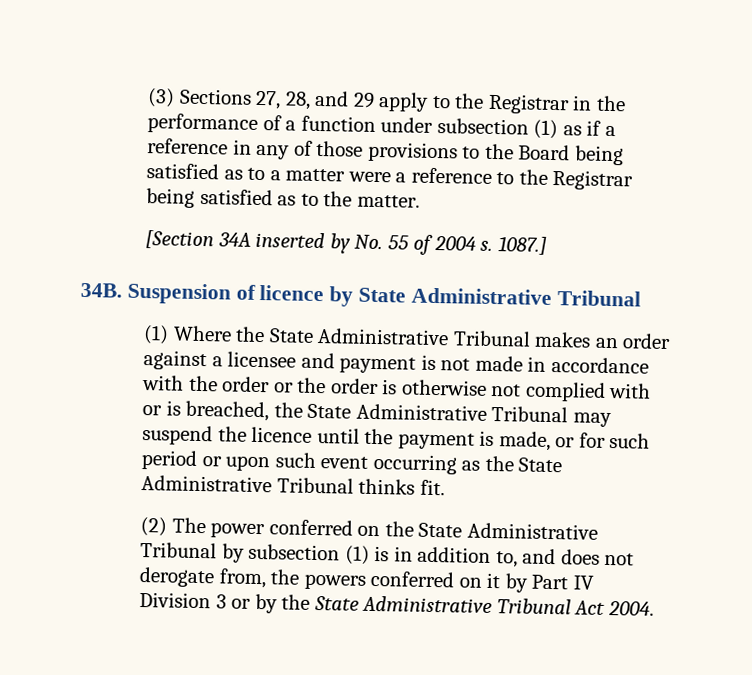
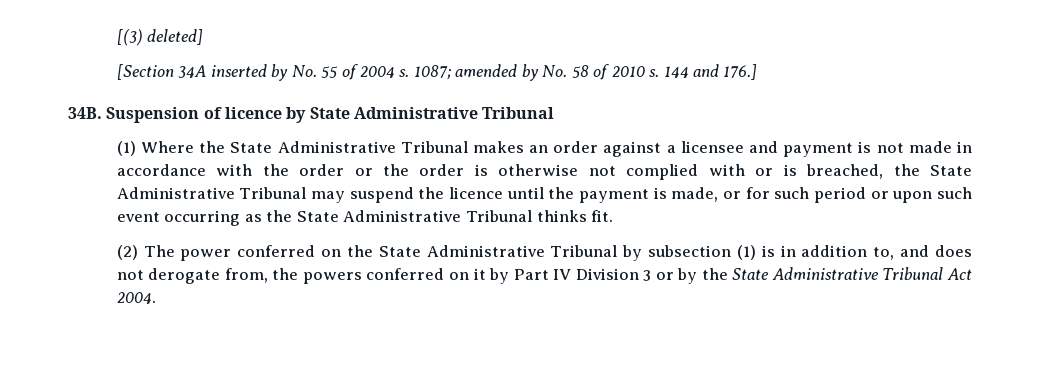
[147,88,626,115] [147,113,616,140] [147,138,624,166] [146,163,634,191] [146,188,420,208] (3) Sections 27, 28, and 29 apply to the Registrar in the performance of a function under subsection (1) as if a reference in any of those provisions to the Board being satisfied as to a matter were a reference to the Registrar being satisfied as to the matter. -> [116,29,204,46] [(3) deleted]
[497,236,547,255] 1087.] -> [413,64,758,81] 1087; amended by No. 58 of 2010 s. 144 and 176.]

